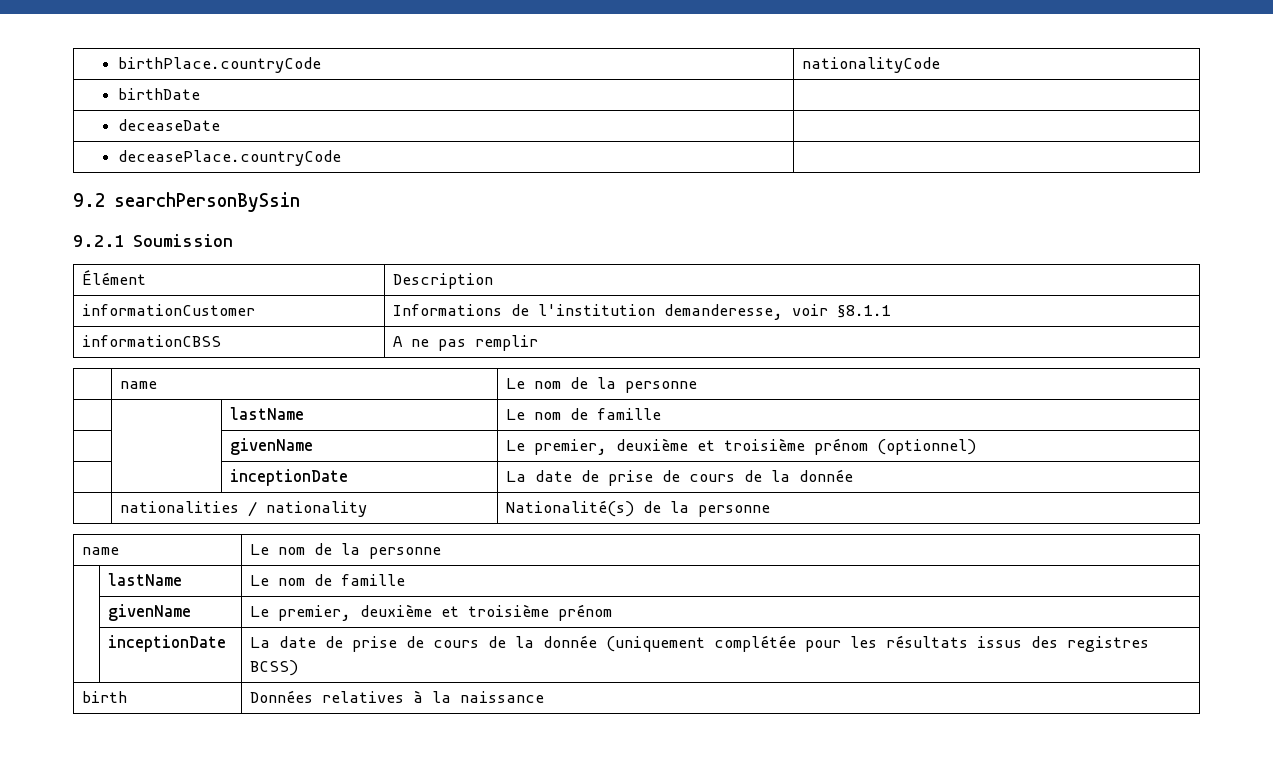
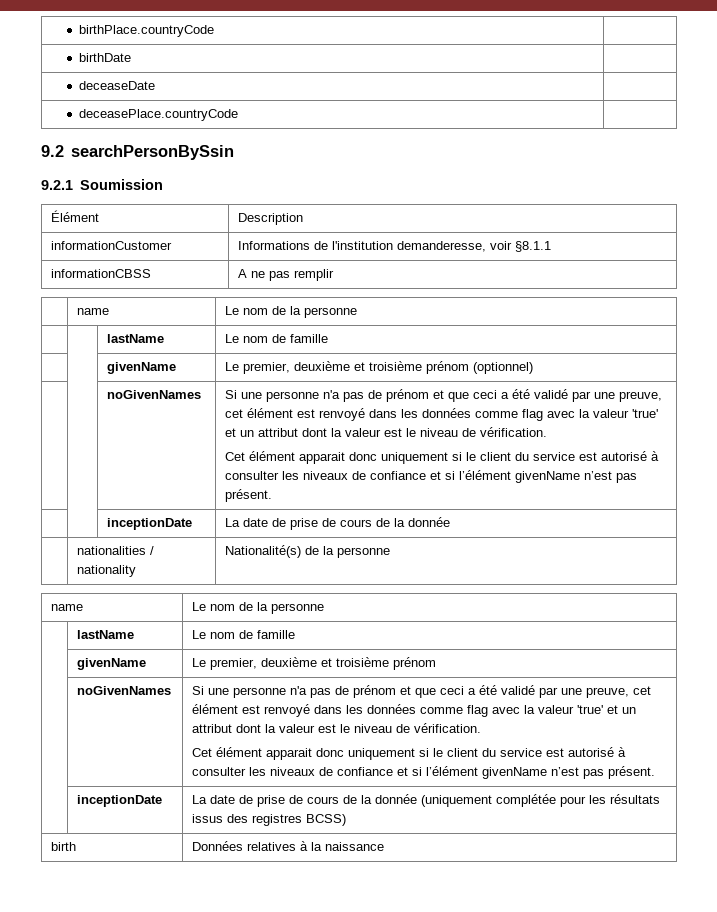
[801,57,940,73] nationalityCode -> (214, 31) none
(976, 447) none -> [107,390,202,399] [225,389,663,402] [225,408,659,421] [225,427,548,437] [225,451,660,464] [225,470,638,483] [225,489,273,502] // | | noGivenNames | Si une personne n'a pas de prénom et que ceci a été validé par une preuve, cet élément est renvoyé dans les données comme flag avec la valeur 'true' et un attribut dont la valeur est le niveau de vérification. // Cet élément apparait donc uniquement si le client du service est autorisé à consulter les niveaux de confiance et si l’élément givenName n’est pas présent.
(612, 612) none -> [77,686,172,695] [192,685,652,698] [192,704,637,717] [192,723,482,733] [192,747,627,760] [192,766,656,779] // | noGivenNames | Si une personne n'a pas de prénom et que ceci a été validé par une preuve, cet élément est renvoyé dans les données comme flag avec la valeur 'true' et un attribut dont la valeur est le niveau de vérification. // Cet élément apparait donc uniquement si le client du service est autorisé à consulter les niveaux de confiance et si l’élément givenName n’est pas présent.

